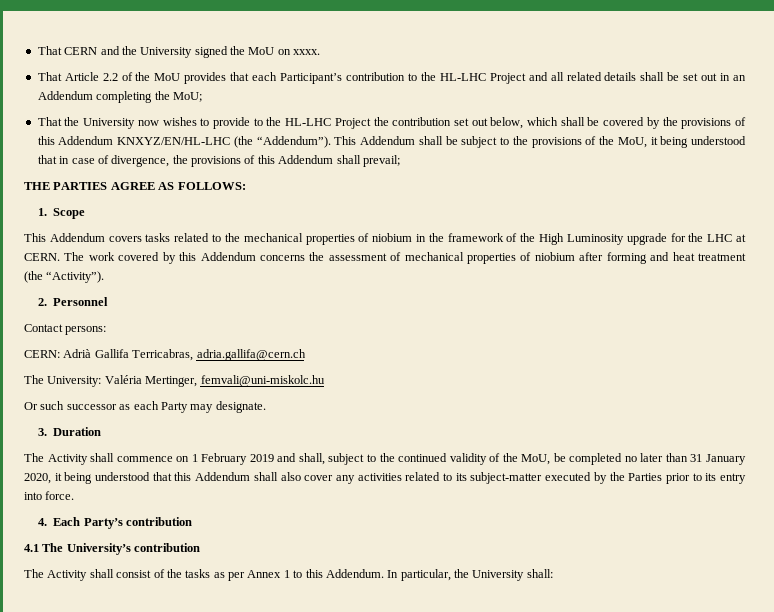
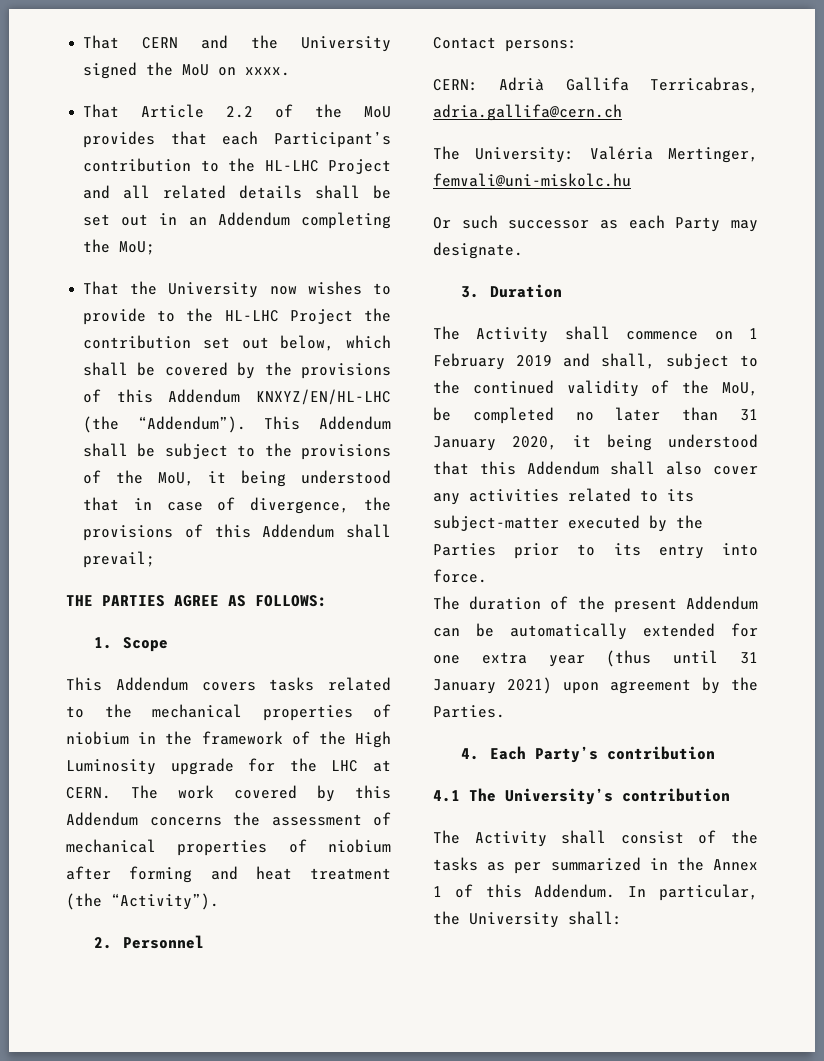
(75, 495) none -> [433,596,758,613] [433,623,758,640] [433,650,758,667] [433,677,758,694] [433,705,505,718] // The duration of the present Addendum can be automatically extended for one extra year (thus until 31 January 2021) upon agreement by the Parties.
(245, 576) none -> [550,857,704,871] summarized in the
[293,570,303,578] to -> [454,884,473,898] of

